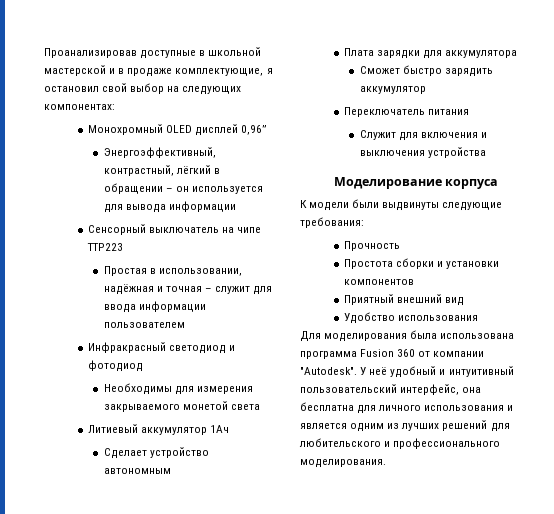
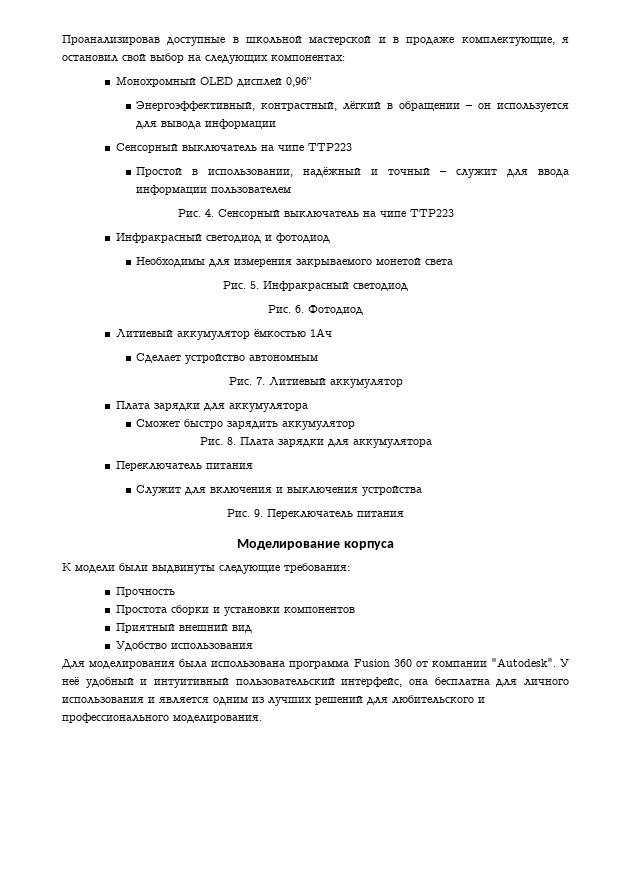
[103,266,147,276] Простая -> [136,167,183,177] Простой
[103,284,202,295] надёжная и точная -> [303,167,431,177] надёжный и точный
(185, 325) none -> [177,209,454,219] // Рис. 4. Сенсорный выключатель на чипе TTP223
[88,424,208,435] // Литиевый аккумулятор -> [223,281,408,291] [268,305,363,315] [115,329,306,340] // Рис. 5. Инфракрасный светодиод // Рис. 6. Фотодиод // Литиевый аккумулятор ёмкостью
(171, 471) none -> [228,377,403,388] // Рис. 7. Литиевый аккумулятор
(426, 90) none -> [199,437,432,448] // Рис. 8. Плата зарядки для аккумулятора
(486, 152) none -> [227,509,404,519] // Рис. 9. Переключатель питания

